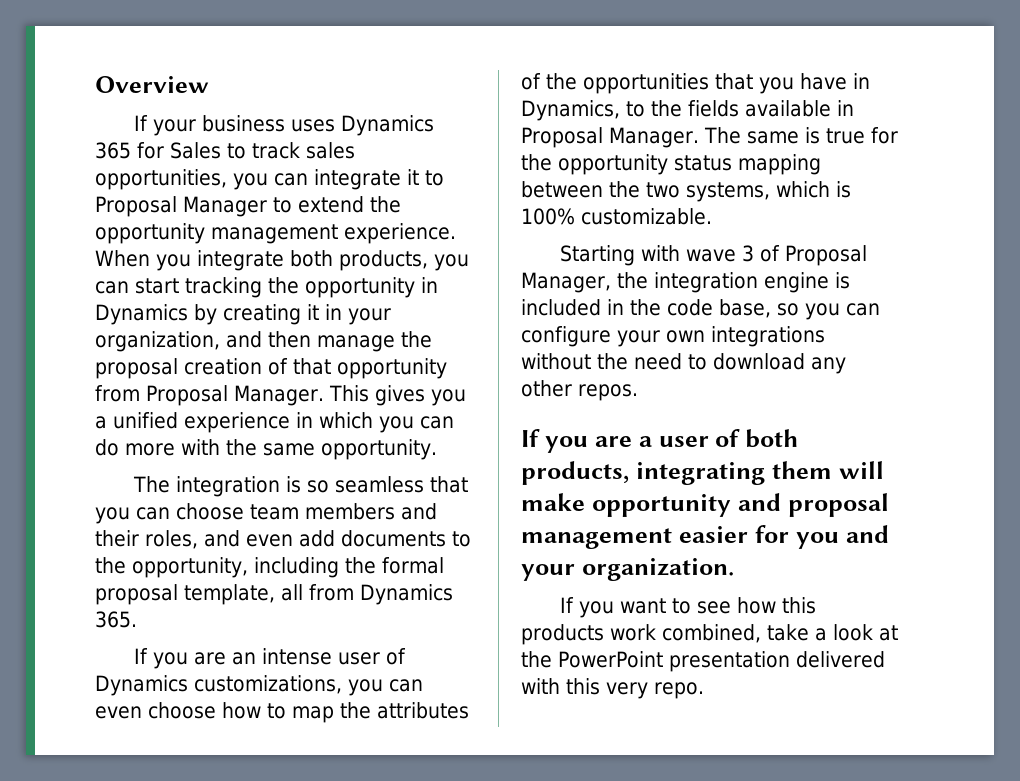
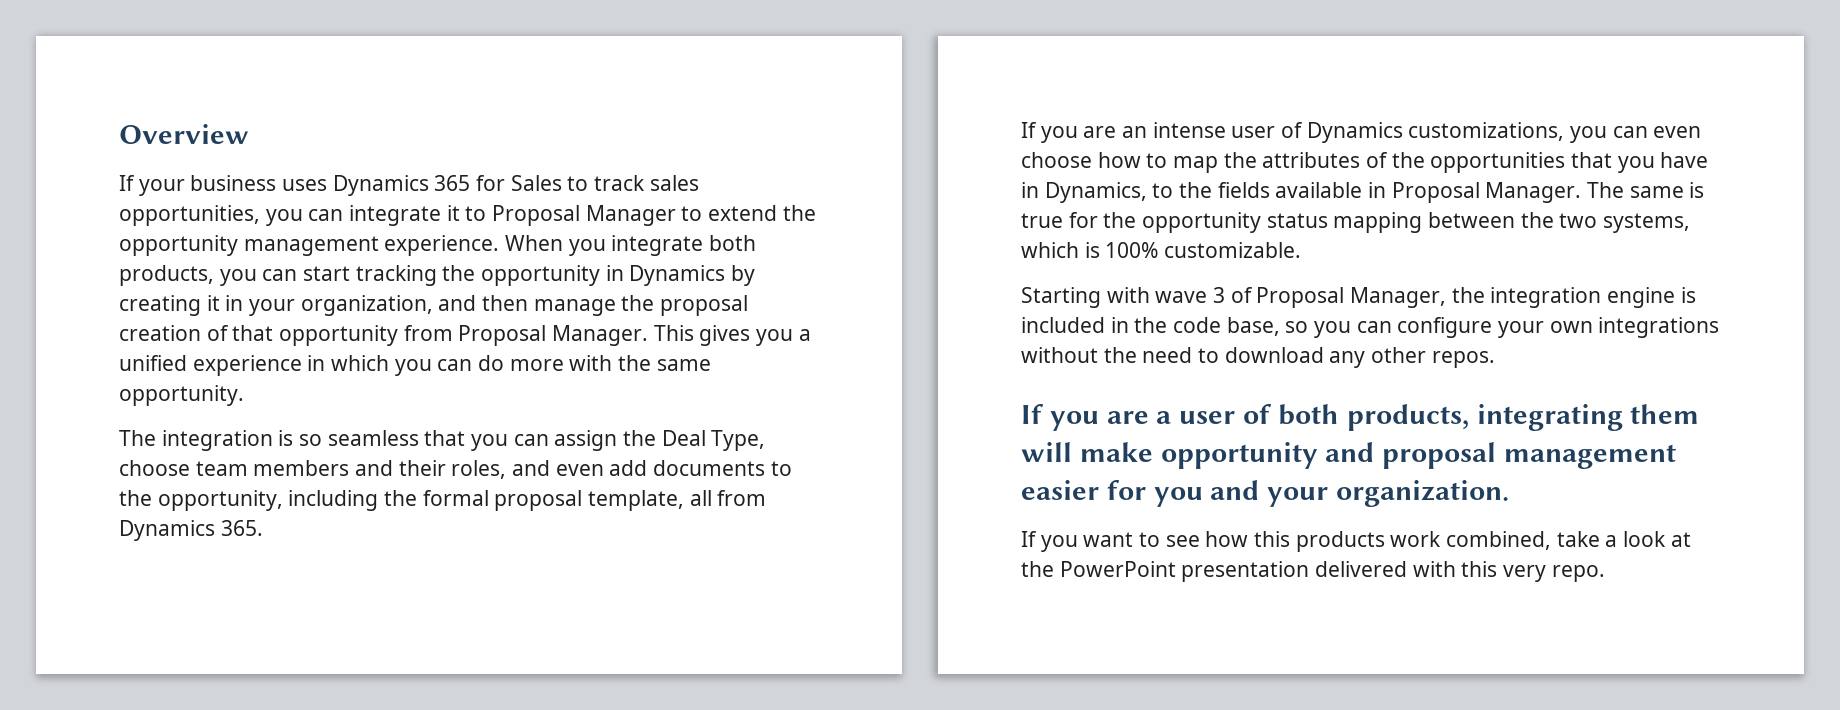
(170, 513) none -> [554,430,766,451] assign the Deal Type,

